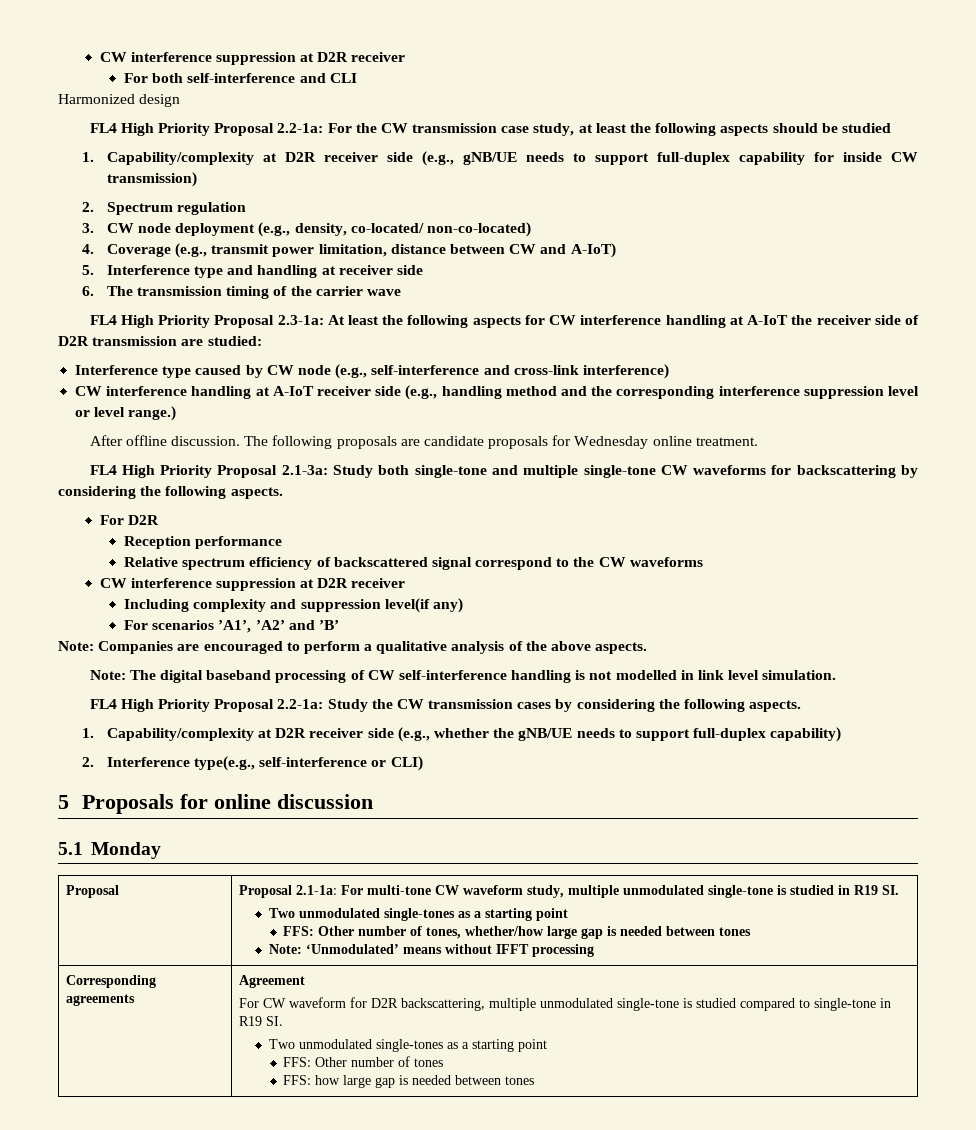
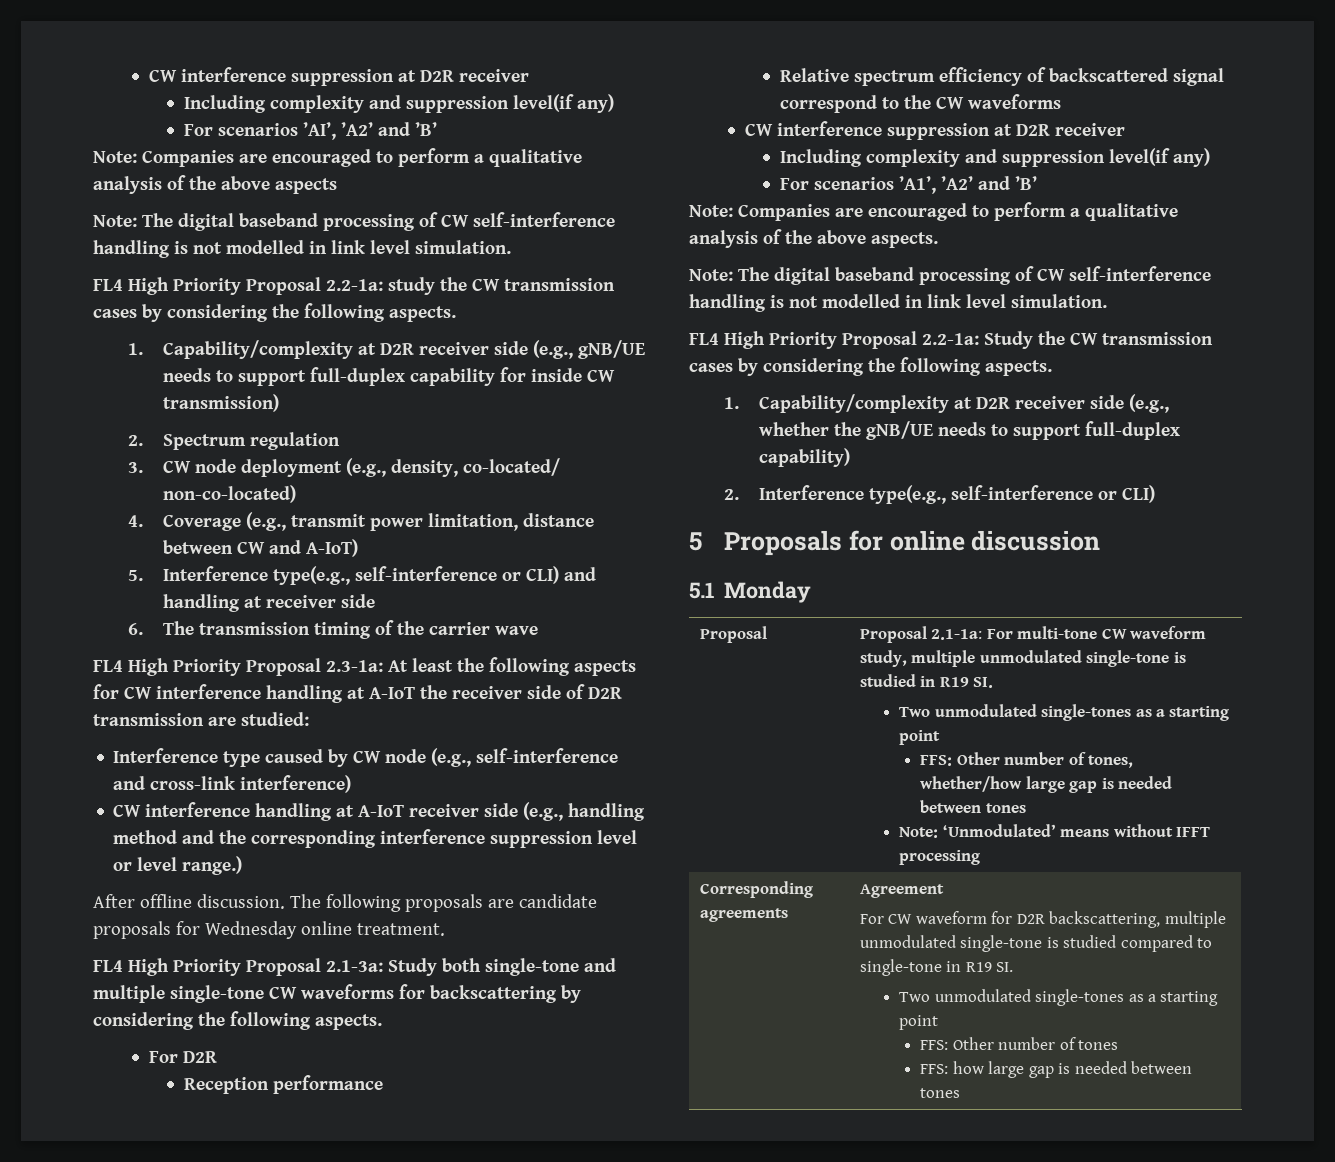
[99,52,406,65] [123,73,357,83] [58,94,181,107] [89,123,891,136] CW interference suppression at D2R receiver // For both self-interference and CLI // Harmonized design // FL4 High Priority Proposal 2.2-1a: For the CW transmission case study, at least the following aspects should be studied -> [148,67,529,86] [183,94,614,113] [183,122,437,140] [93,148,582,167] [93,175,337,194] [93,212,615,231] [93,240,511,258] [93,277,615,295] [93,303,456,322] CW interference suppression at D2R receiver // Including complexity and suppression level(if any) // For scenarios ’AI’, ’A2’ and ’B’ // Note: Companies are encouraged to perform a qualitative analysis of the above aspects // Note: The digital baseband processing of CW self-interference handling is not modelled in link level simulation. // FL4 High Priority Proposal 2.2-1a: study the CW transmission cases by considering the following aspects.
[194,266,224,278] type -> [273,566,560,585] type(e.g., self-interference or CLI)

